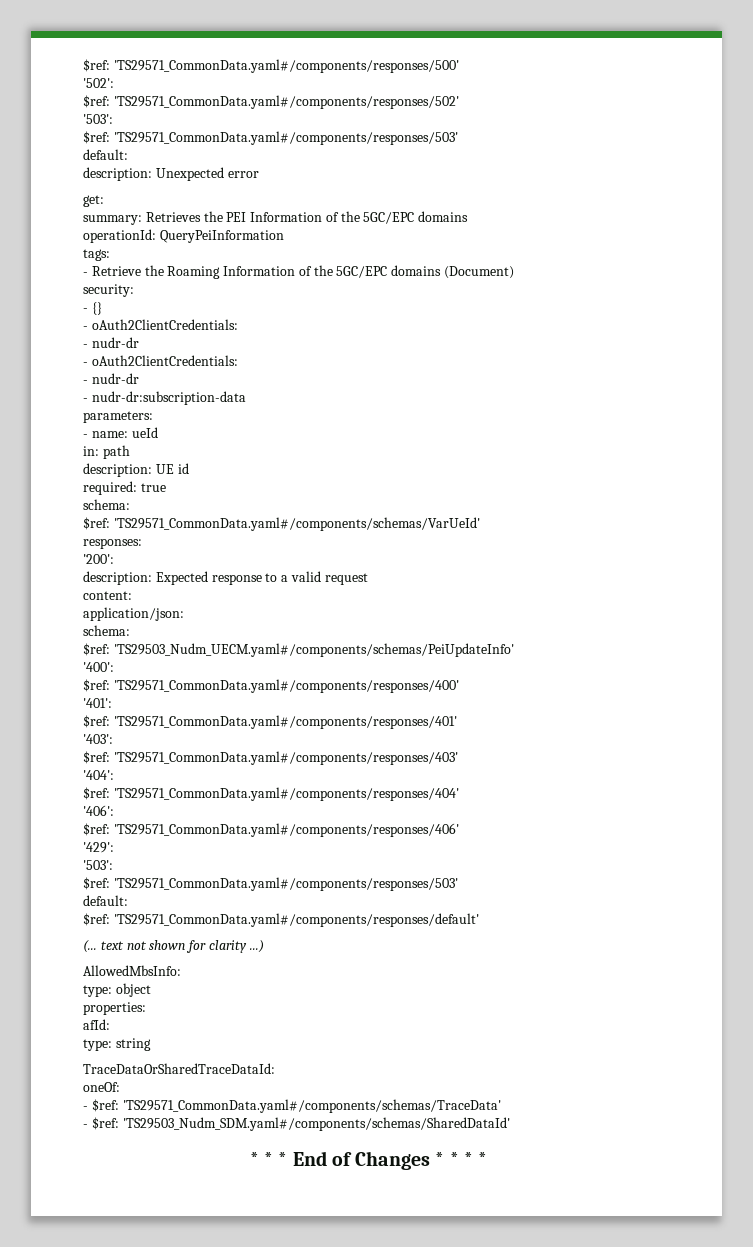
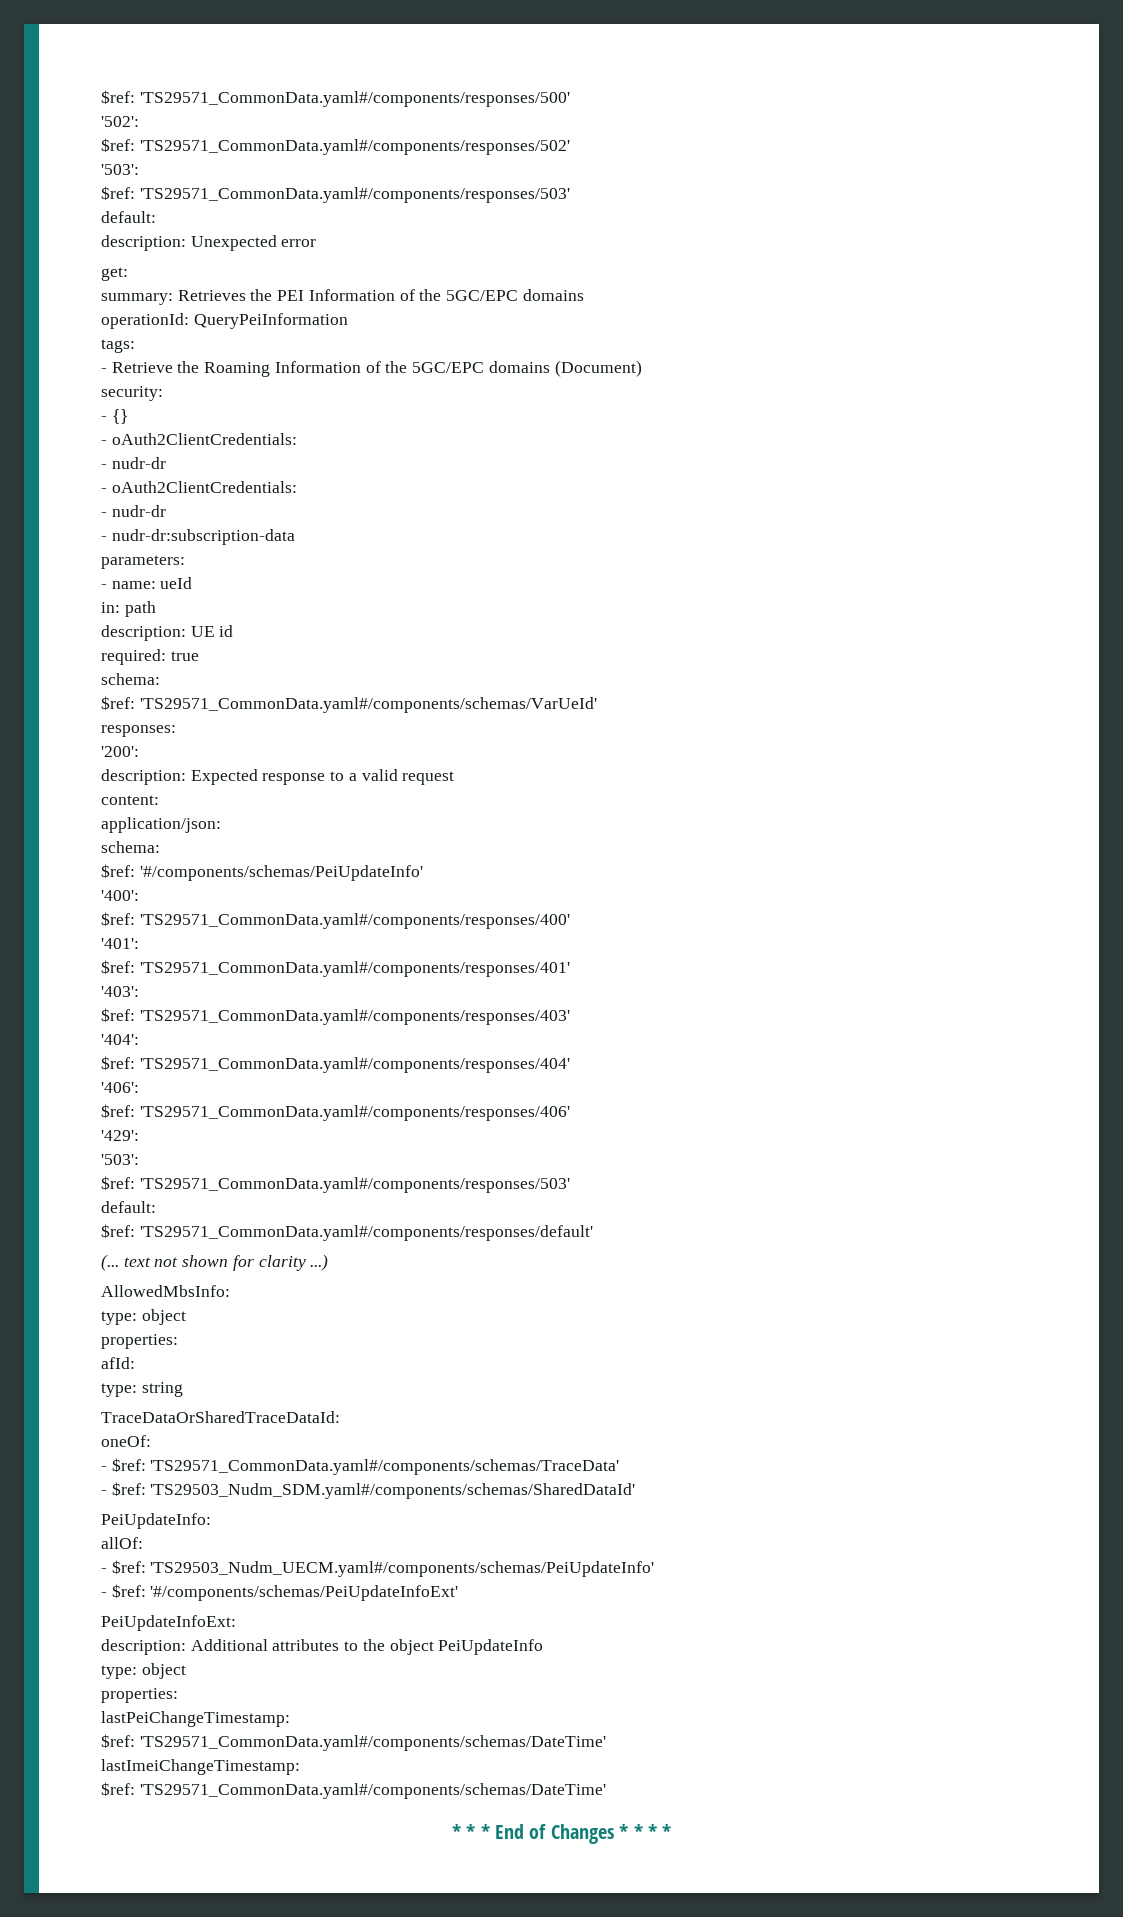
[113,643,514,657] 'TS29503_Nudm_UECM.yaml#/components/schemas/PeiUpdateInfo' -> [139,865,423,881] '#/components/schemas/PeiUpdateInfo'
(510, 1124) none -> [101,1513,211,1529] [101,1537,143,1549] [101,1560,655,1577] [101,1584,459,1601] [101,1615,236,1631] [101,1639,544,1655] [101,1663,186,1679] [101,1688,178,1703] [101,1711,290,1727] [101,1734,606,1751] [101,1759,300,1775] [101,1782,606,1799] // PeiUpdateInfo: // allOf: // - $ref: 'TS29503_Nudm_UECM.yaml#/components/schemas/PeiUpdateInfo' // - $ref: '#/components/schemas/PeiUpdateInfoExt' // PeiUpdateInfoExt: // description: Additional attributes to the object PeiUpdateInfo // type: object // properties: // lastPeiChangeTimestamp: // $ref: 'TS29571_CommonData.yaml#/components/schemas/DateTime' // lastImeiChangeTimestamp: // $ref: 'TS29571_CommonData.yaml#/components/schemas/DateTime'

